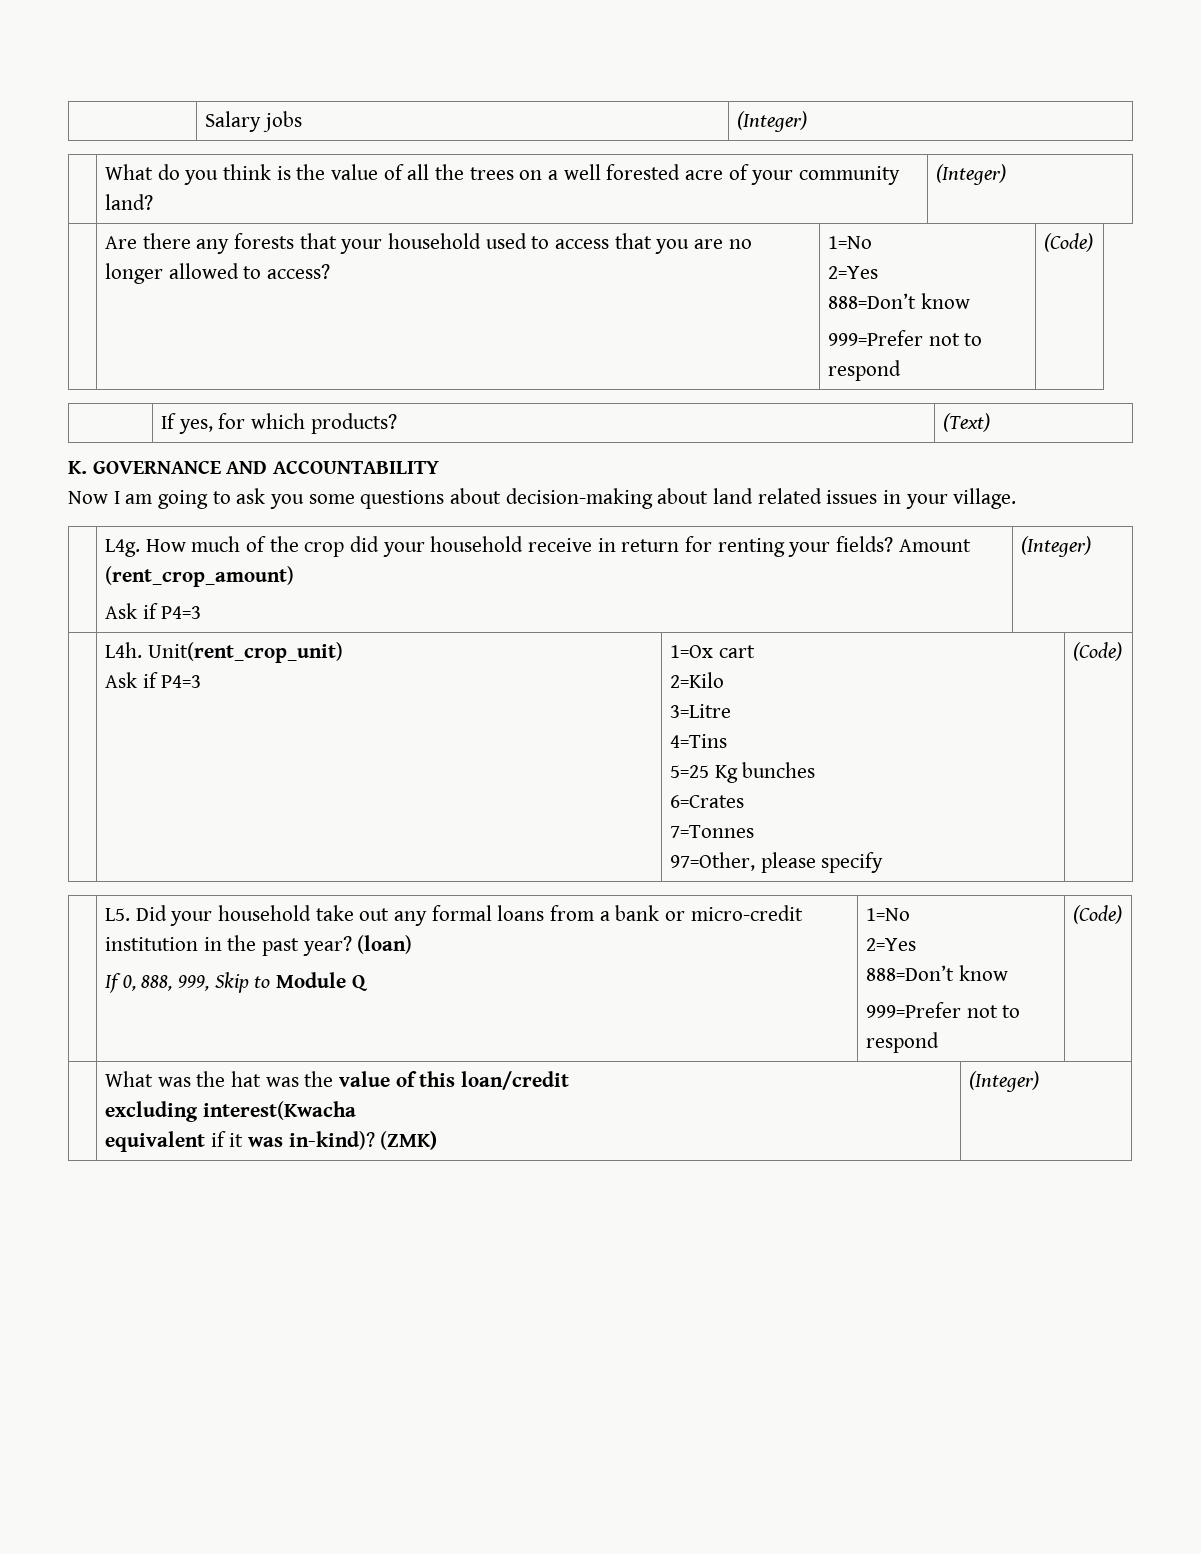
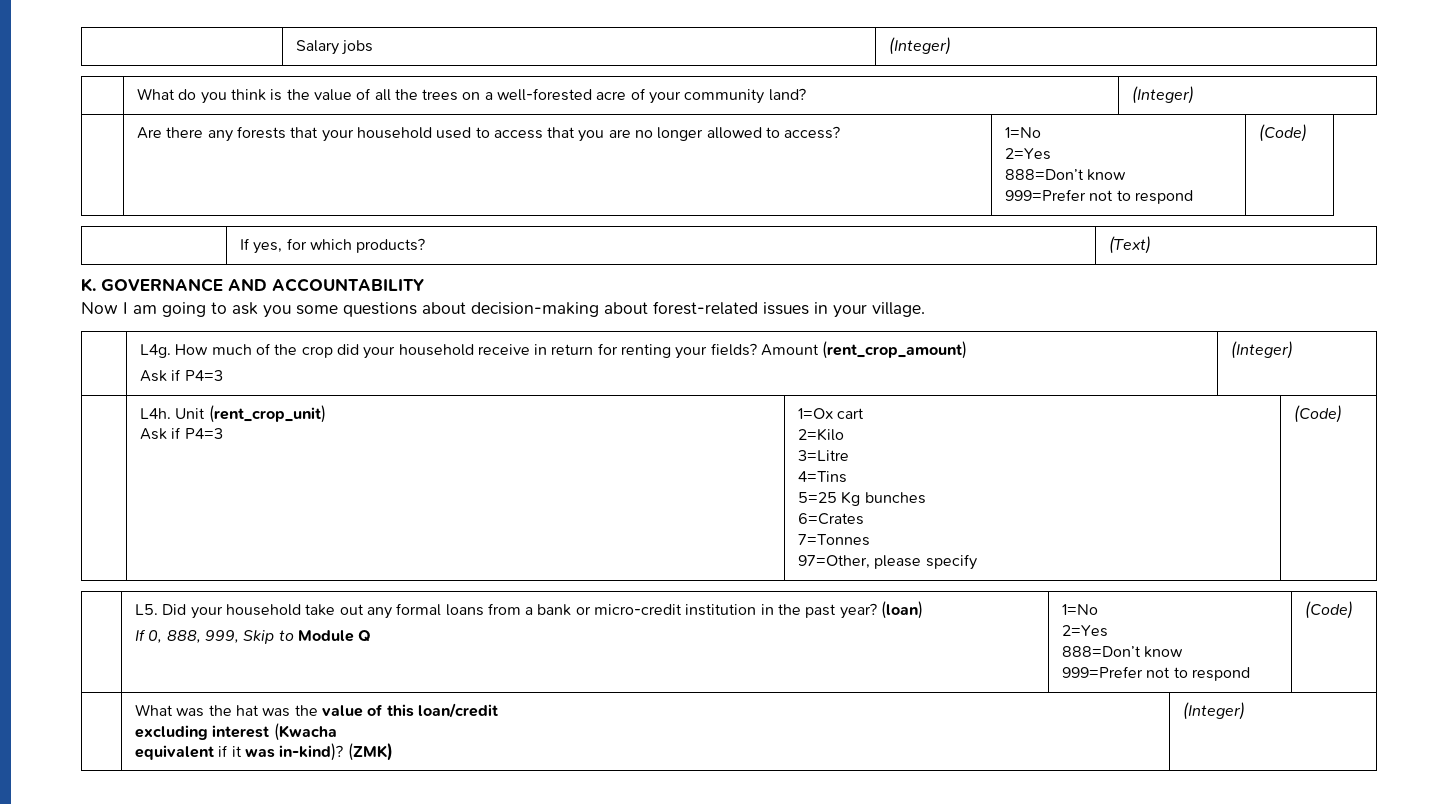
[563,164,681,180] well forested -> [497,88,593,101] well-forested
[713,488,822,504] land related -> [653,301,758,315] forest-related
[147,642,343,663] Unit(rent_crop_unit) -> [175,405,326,423] Unit (rent_crop_unit)
[202,1101,356,1120] interest(Kwacha -> [212,723,337,741] interest (Kwacha

